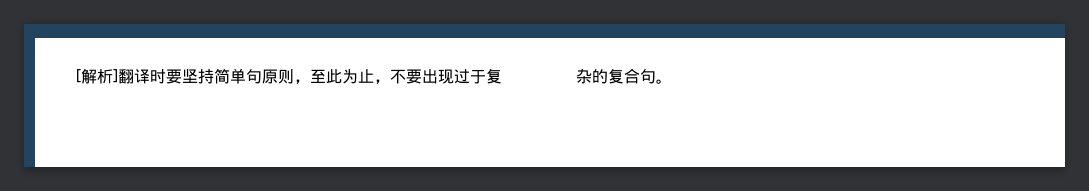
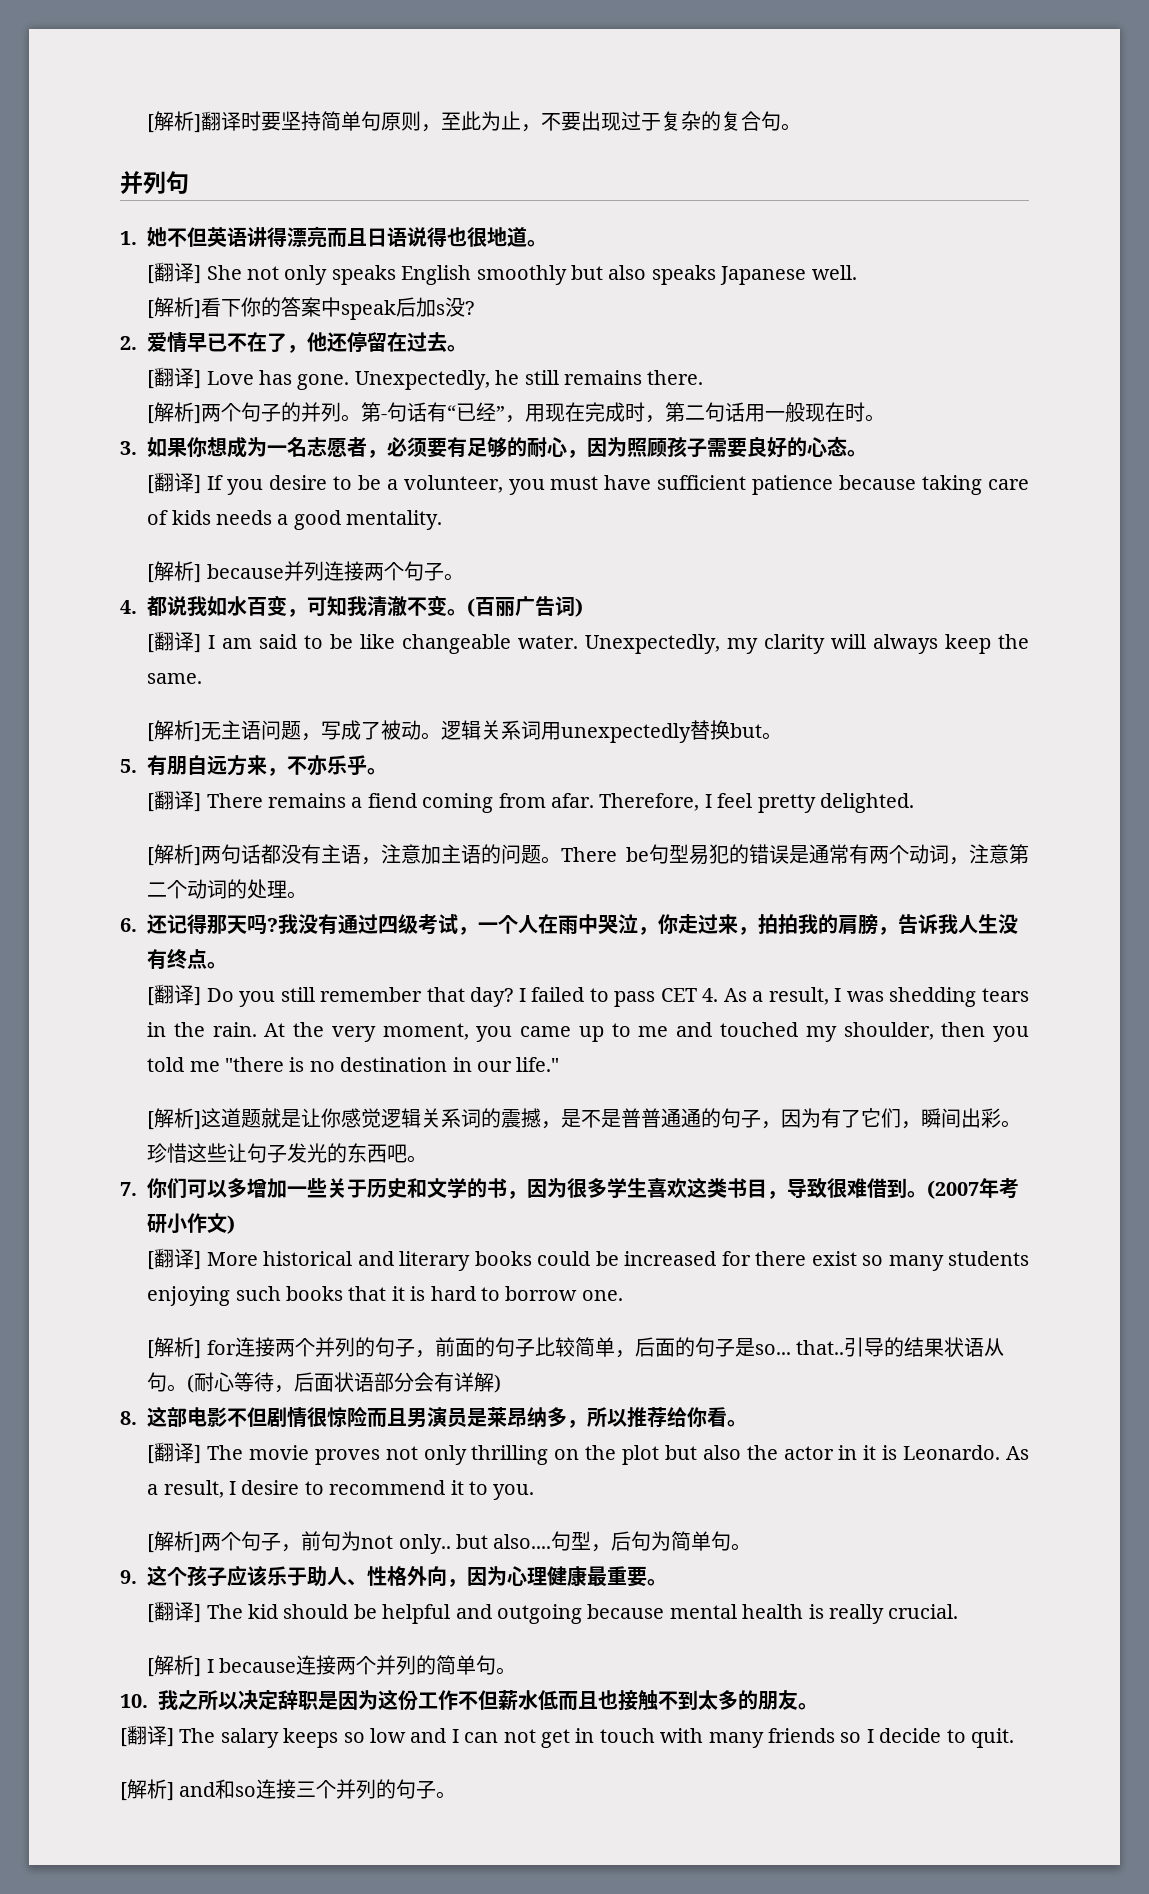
(673, 81) none -> [120,171,189,195] [120,226,548,248] [147,262,857,285] [147,297,475,320] [120,332,468,353] [147,367,704,390] [147,402,886,424] [120,436,868,458] [147,472,1029,495] [147,510,443,530] [147,561,464,583] [120,595,584,617] [147,631,1030,654] [147,673,203,684] [147,720,783,743] [120,755,388,776] [147,790,915,813] [147,844,1029,866] [147,879,308,899] [120,914,1019,935] [147,949,228,969] [147,984,1030,1007] [147,1022,1029,1042] [147,1057,560,1072] [147,1108,1022,1130] [147,1143,428,1163] [120,1177,1020,1199] [147,1213,236,1234] [147,1248,1029,1271] [147,1286,623,1306] [147,1337,1005,1359] [147,1372,502,1393] [120,1406,748,1428] [147,1442,1029,1465] [147,1480,535,1500] [147,1531,752,1554] [120,1565,668,1587] [147,1601,959,1624] [147,1655,517,1677] [120,1689,818,1711] [120,1725,1014,1748] [120,1779,457,1801] // 并列句 // 1.她不但英语讲得漂亮而且日语说得也很地道。 // [翻译] She not only speaks English smoothly but also speaks Japanese well. // [解析]看下你的答案中speak后加s没? // 2.爱情早已不在了，他还停留在过去。 // [翻译] Love has gone. Unexpectedly, he still remains there. // [解析]两个句子的并列。第-句话有“已经”，用现在完成时，第二句话用一般现在时。 // 3.如果你想成为一名志愿者，必须要有足够的耐心，因为照顾孩子需要良好的心态。 // [翻译] If you desire to be a volunteer, you must have sufficient patience because taking care of kids needs a good mentality. // [解析] because并列连接两个句子。 // 4.都说我如水百变，可知我清澈不变。(百丽广告词) // [翻译] I am said to be like changeable water. Unexpectedly, my clarity will always keep the same. // [解析]无主语问题，写成了被动。逻辑关系词用unexpectedly替换but。 // 5.有朋自远方来，不亦乐乎。 // [翻译] There remains a fiend coming from afar. Therefore, I feel pretty delighted. // [解析]两句话都没有主语，注意加主语的问题。There be句型易犯的错误是通常有两个动词，注意第二个动词的处理。 // 6.还记得那天吗?我没有通过四级考试，一个人在雨中哭泣，你走过来，拍拍我的肩膀，告诉我人生没有终点。 // [翻译] Do you still remember that day? I failed to pass CET 4. As a result, I was shedding tears in the rain. At the very moment, you came up to me and touched my shoulder, then you told me "there is no destination in our life." // [解析]这道题就是让你感觉逻辑关系词的震撼，是不是普普通通的句子，因为有了它们，瞬间出彩。珍惜这些让句子发光的东西吧。 // 7.你们可以多增加一些关于历史和文学的书，因为很多学生喜欢这类书目，导致很难借到。(2007年考研小作文) // [翻译] More historical and literary books could be increased for there exist so many students enjoying such books that it is hard to borrow one. // [解析] for连接两个并列的句子，前面的句子比较简单，后面的句子是so... that..引导的结果状语从句。(耐心等待，后面状语部分会有详解) // 8.这部电影不但剧情很惊险而且男演员是莱昂纳多，所以推荐给你看。 // [翻译] The movie proves not only thrilling on the plot but also the actor in it is Leonardo. As a result, I desire to recommend it to you. // [解析]两个句子，前句为not only.. but also....句型，后句为简单句。 // 9.这个孩子应该乐于助人、性格外向，因为心理健康最重要。 // [翻译] The kid should be helpful and outgoing because mental health is really crucial. // [解析] I because连接两个并列的简单句。 // 10.我之所以决定辞职是因为这份工作不但薪水低而且也接触不到太多的朋友。 // [翻译] The salary keeps so low and I can not get in touch with many friends so I decide to quit. // [解析] and和so连接三个并列的句子。

